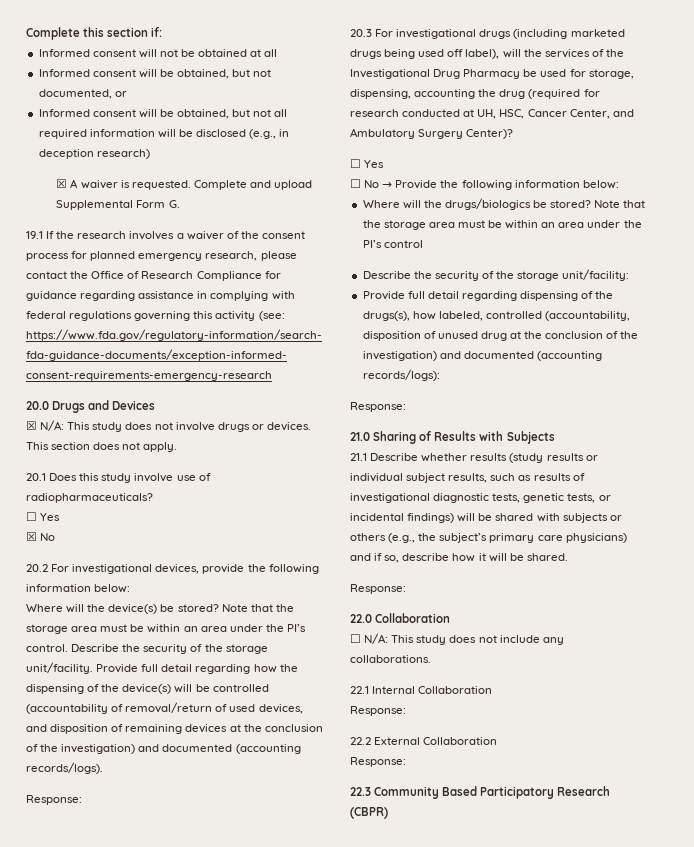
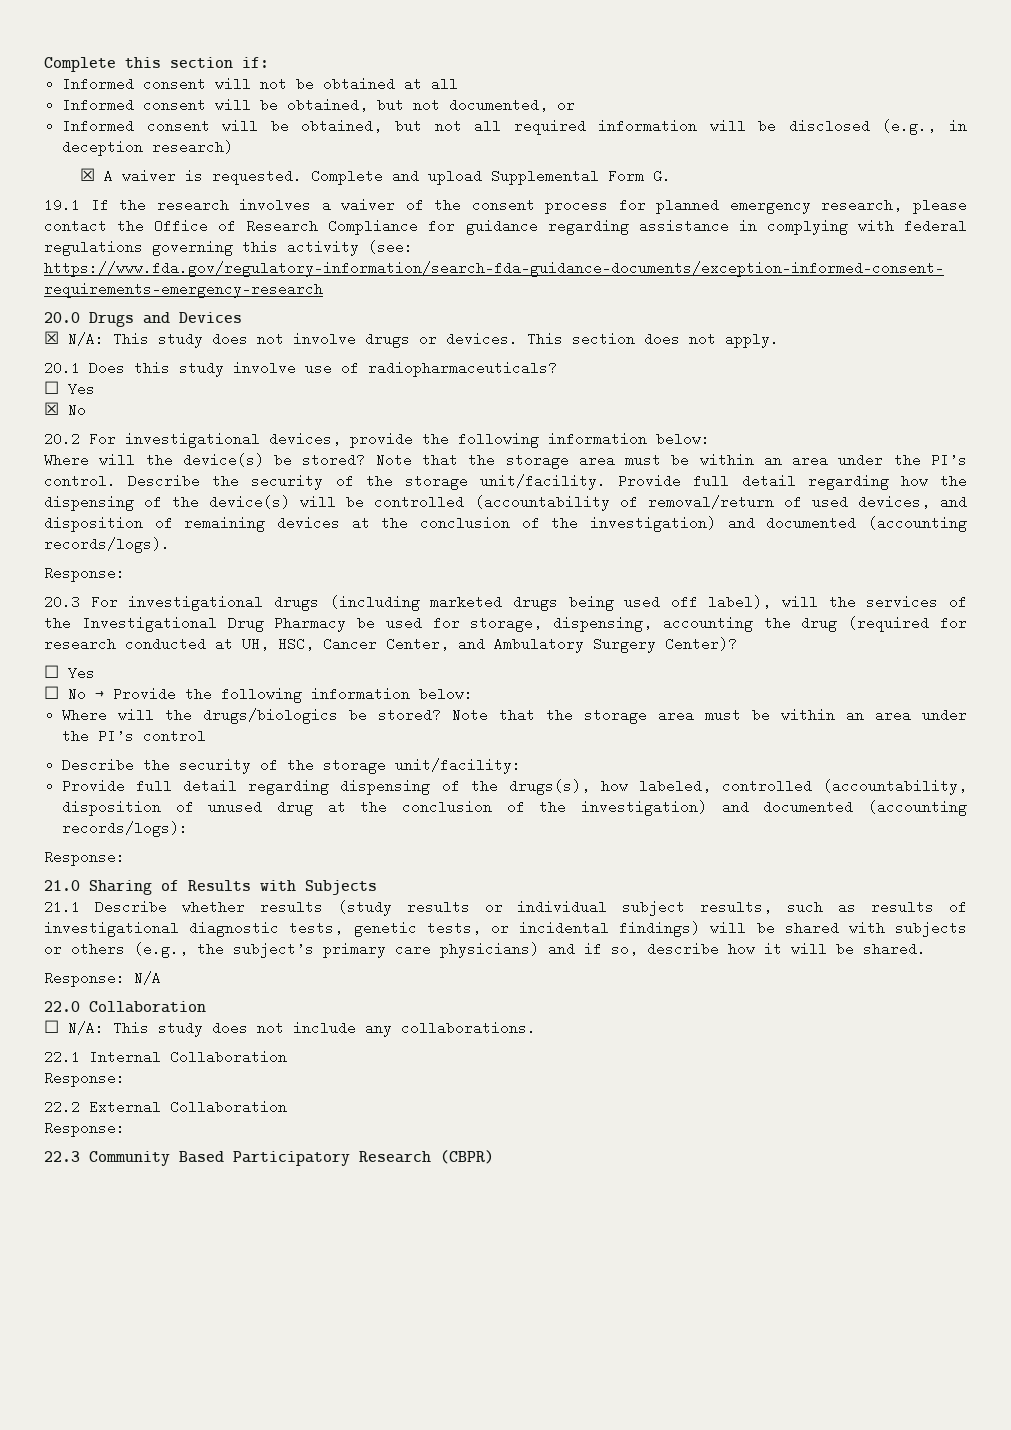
(406, 589) none -> [134,971,161,985] N/A

